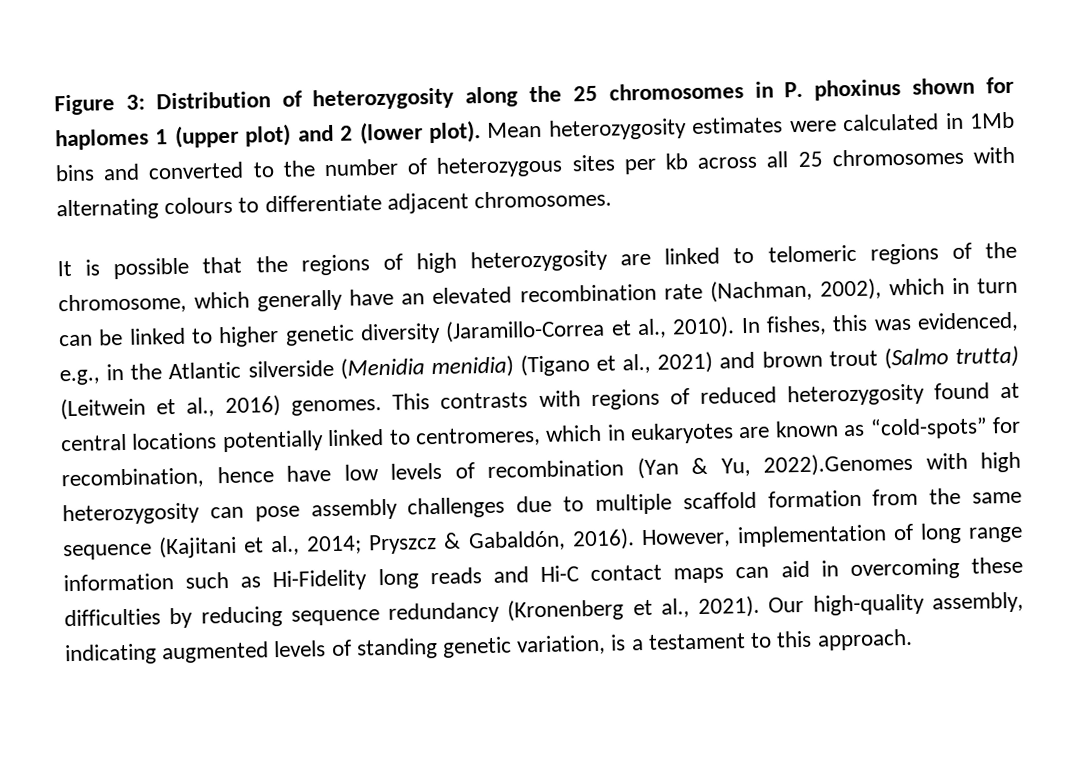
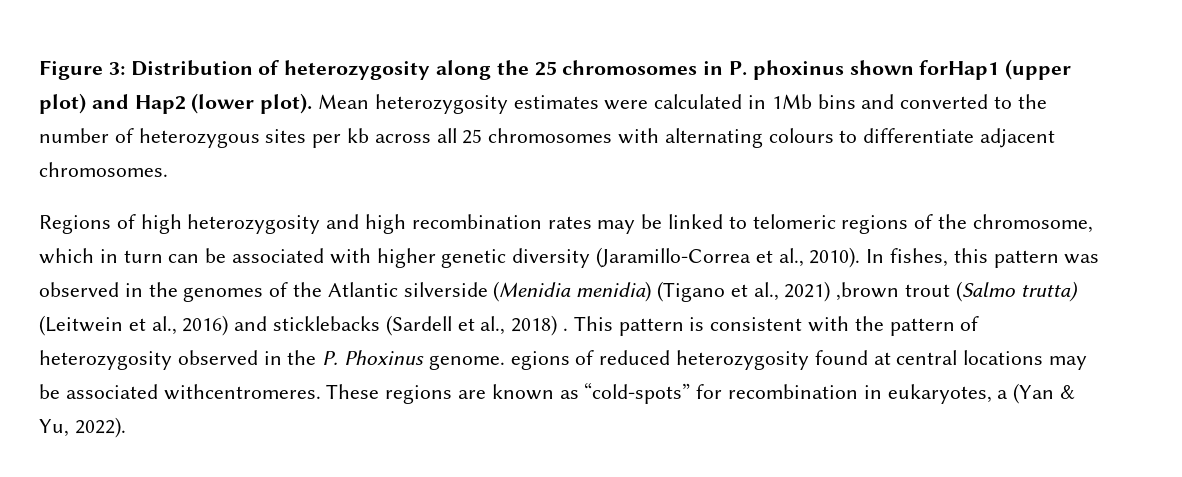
[985,76,1014,94] [55,128,169,151] for haplomes 1 -> [919,60,1000,80] forHap1
[340,125,354,141] 2 -> [134,95,186,114] Hap2
[57,249,652,280] It is possible that the regions of high heterozygosity are -> [39,214,663,234] Regions of high heterozygosity and high recombination rates may be
[257,278,945,312] generally have an elevated recombination rate (Nachman, 2002), which -> (94, 256) none
[128,327,213,345] linked to -> [232,248,371,264] associated with
[873,311,1020,333] [59,363,125,386] was evidenced, e.g., in -> [993,250,1100,268] [39,282,289,302] pattern was observed in the genomes of
[719,350,823,369] and brown -> [836,282,900,301] ,brown
[291,388,660,416] genomes. This contrasts with regions -> [234,315,980,336] [39,350,570,370] and sticklebacks (Sardell et al., 2018) . This pattern is consistent with the pattern of heterozygosity observed in the P. Phoxinus genome. egions
[221,422,735,453] potentially linked to centromeres, which in eukaryotes -> [1049,356,1088,370] [39,384,453,404] may be associated withcentromeres. These regions
[61,451,1021,490] [62,487,1023,526] [63,522,1024,561] [63,556,1023,592] [64,591,1024,629] [64,628,913,666] recombination, hence have low levels of recombination (Yan & Yu, 2022).Genomes with high heterozygosity can pose assembly challenges due to multiple scaffold formation from the same sequence (Kajitani et al., 2014; Pryszcz & Gabaldón, 2016). However, implementation of long range information such as Hi-Fidelity long reads and Hi-C contact maps can aid in overcoming these difficulties by reducing sequence redundancy (Kronenberg et al., 2021). Our high-quality assembly, indicating augmented levels of standing genetic variation, is a testament to this approach. -> [728,383,1076,404] [39,417,126,438] recombination in eukaryotes, a (Yan & Yu, 2022).

